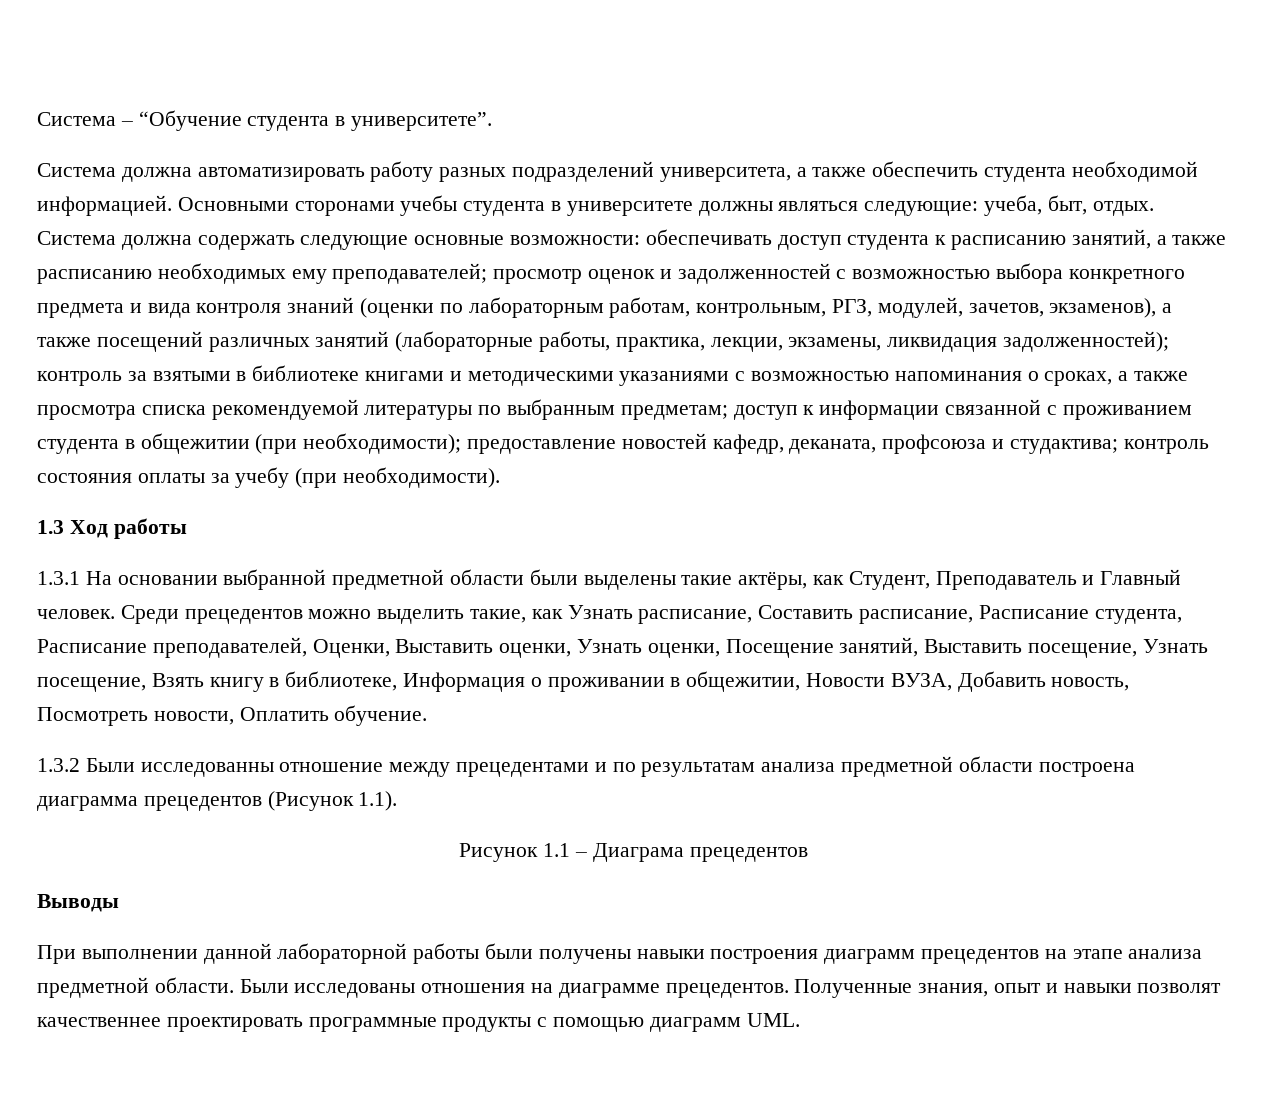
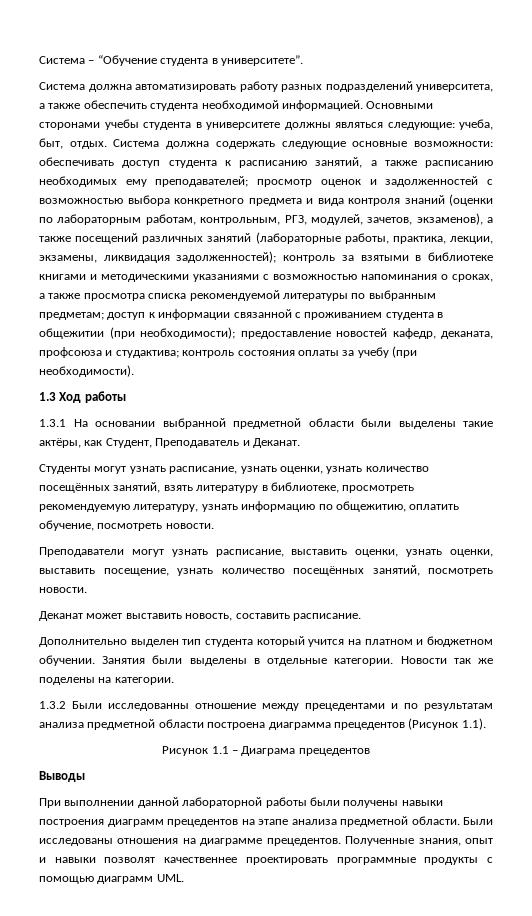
[1100,569,1182,585] [37,605,1182,624] [37,637,1208,658] [37,671,1130,692] [37,705,428,726] Главный человек. Среди прецедентов можно выделить такие, как Узнать расписание, Составить расписание, Расписание студента, Расписание преподавателей, Оценки, Выставить оценки, Узнать оценки, Посещение занятий, Выставить посещение, Узнать посещение, Взять книгу в библиотеке, Информация о проживании в общежитии, Новости ВУЗА, Добавить новость, Посмотреть новости, Оплатить обучение. -> [252,438,300,448] [39,464,429,474] [39,482,415,493] [39,501,460,512] [39,520,214,531] [39,547,493,557] [39,565,493,576] [39,587,87,593] [39,611,361,621] [39,636,494,647] [39,655,494,666] [39,677,174,685] Деканат. // Студенты могут узнать расписание, узнать оценки, узнать количество посещённых занятий, взять литературу в библиотеке, просмотреть рекомендуемую литературу, узнать информацию по общежитию, оплатить обучение, посмотреть новости. // Преподаватели могут узнать расписание, выставить оценки, узнать оценки, выставить посещение, узнать количество посещённых занятий, посмотреть новости. // Деканат может выставить новость, составить расписание. // Дополнительно выделен тип студента который учится на платном и бюджетном обучении. Занятия были выделены в отдельные категории. Новости так же поделены на категории.

